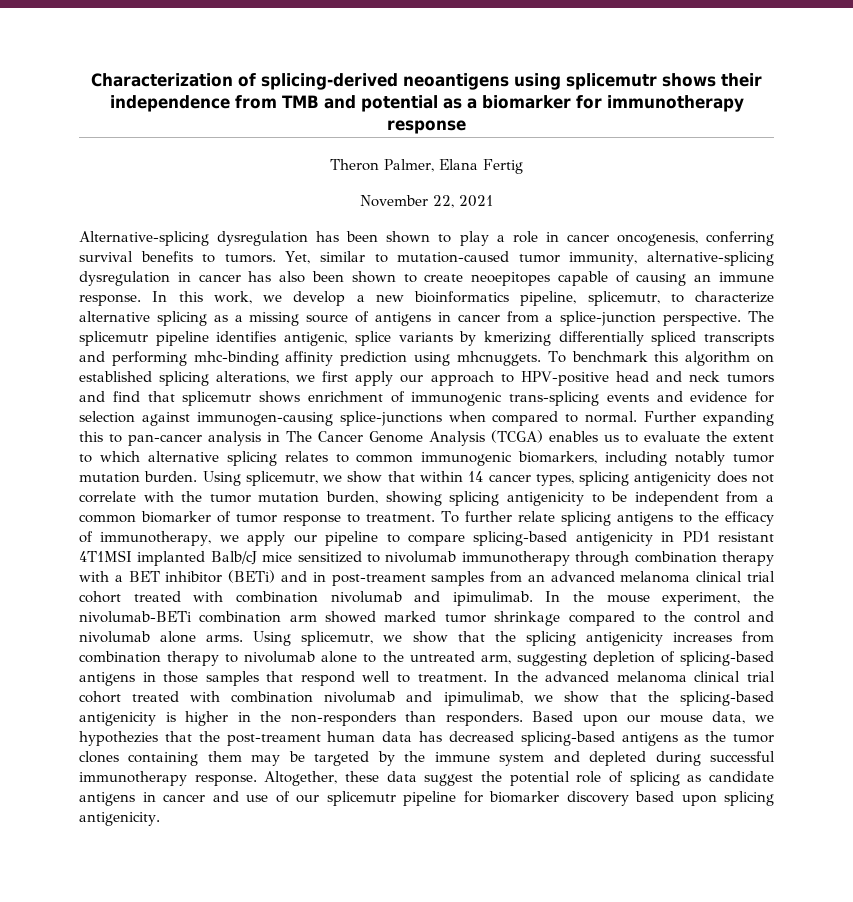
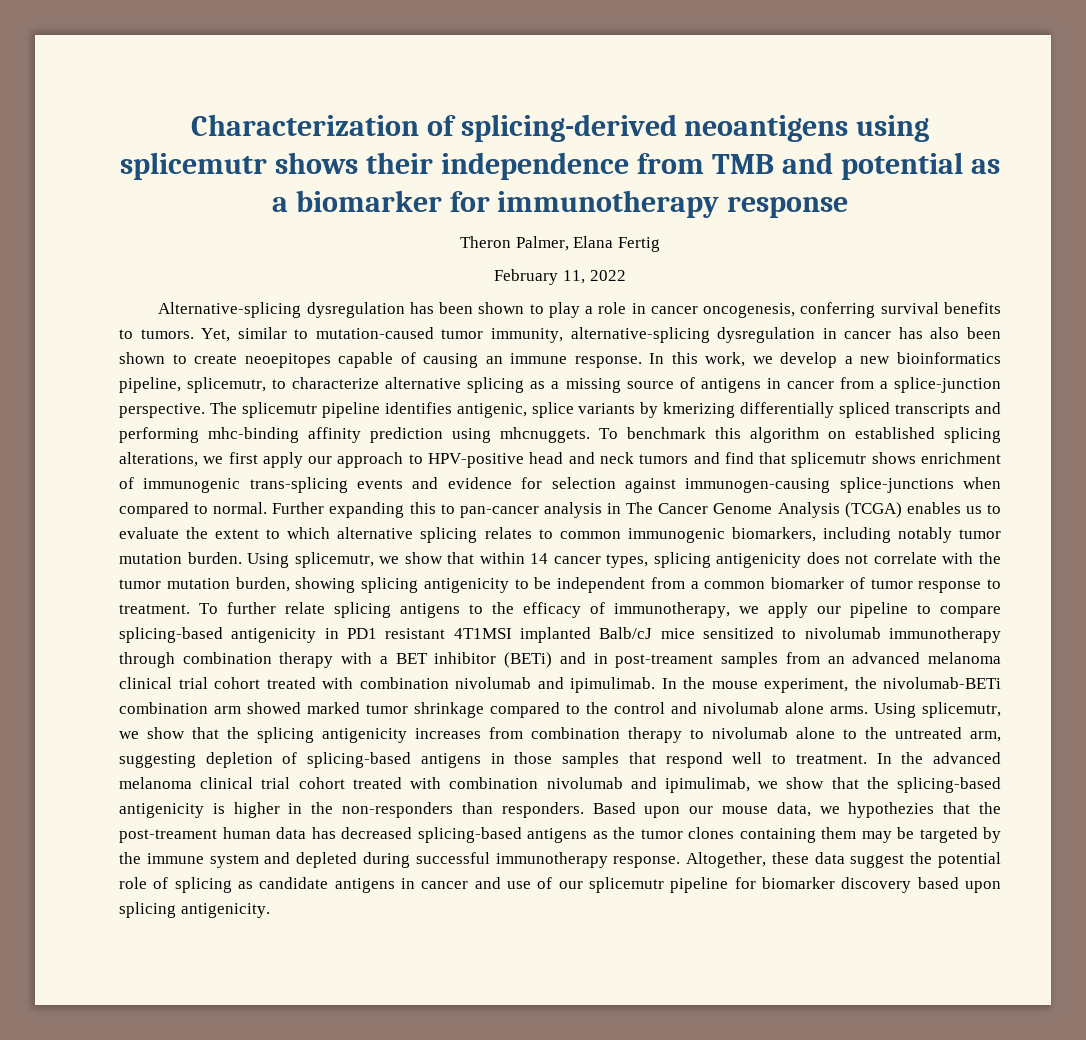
[360,195,493,208] November 22, 2021 -> [494,269,626,285] February 11, 2022

